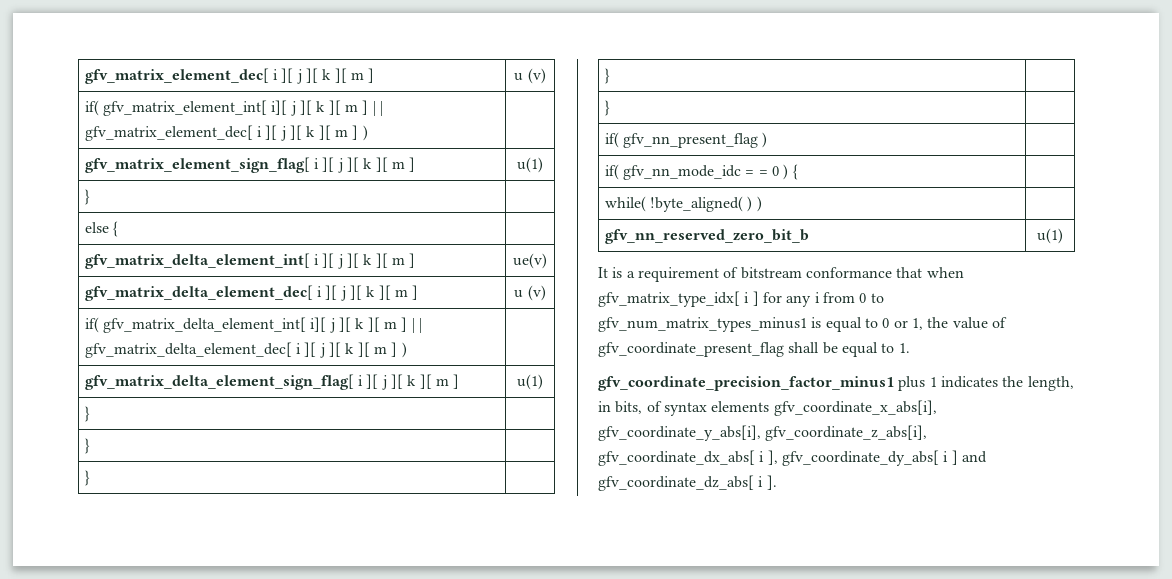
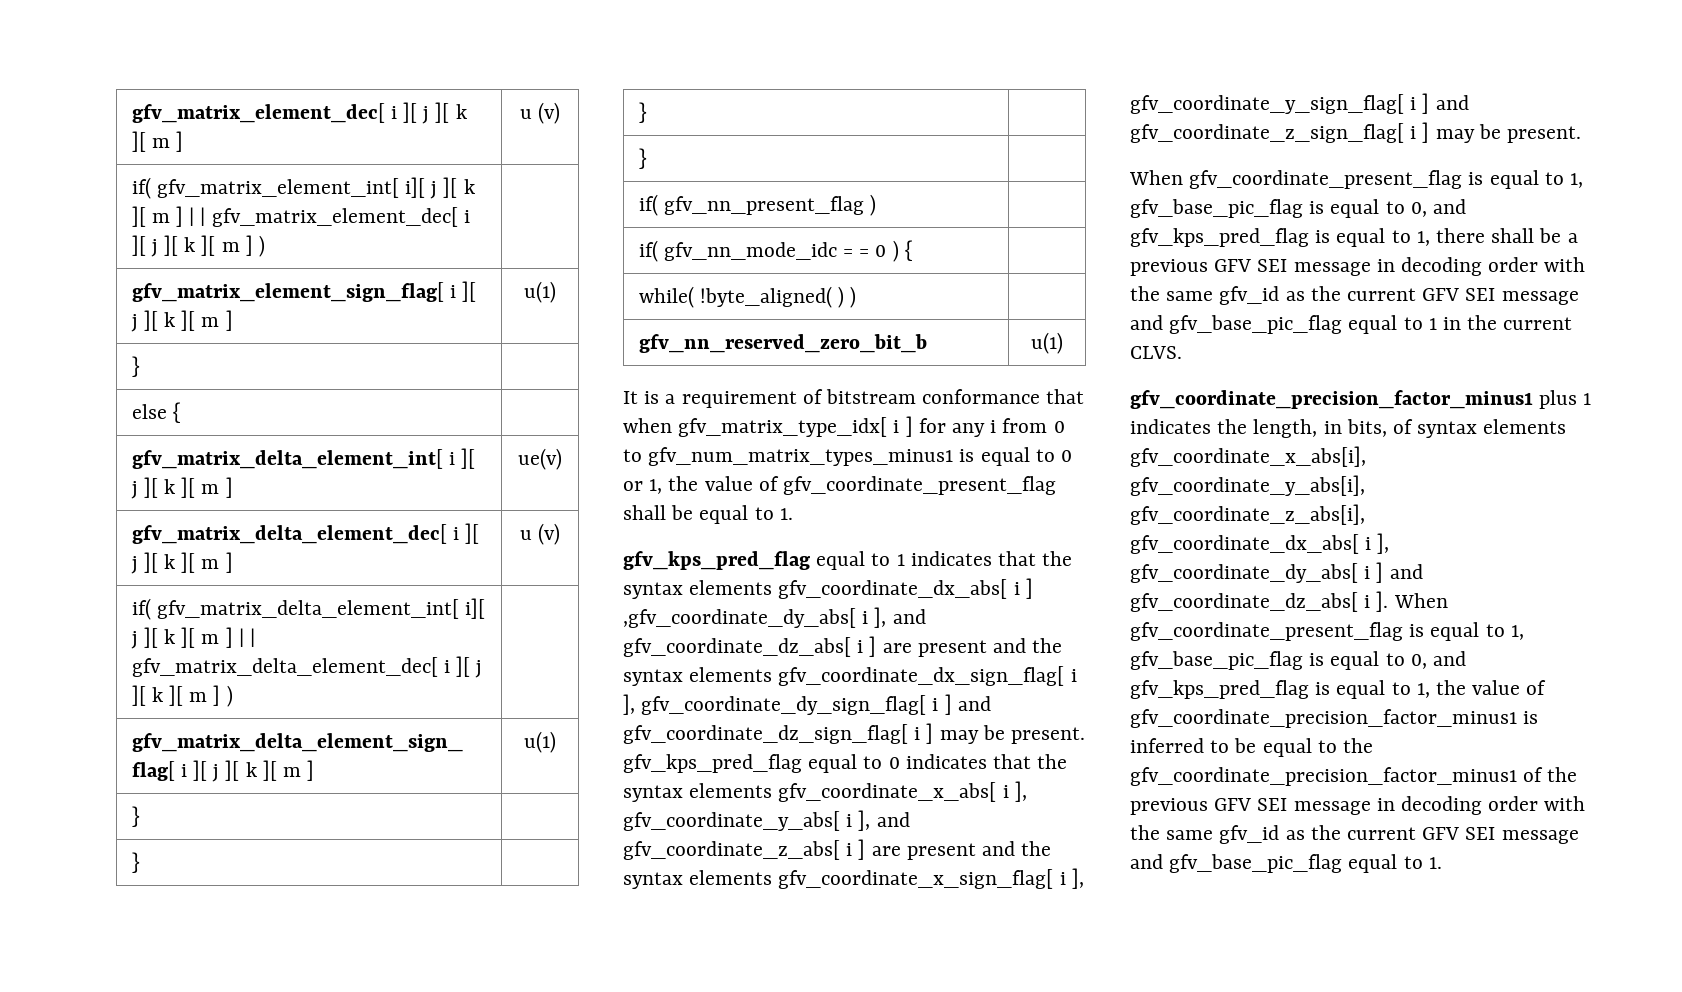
[604,100,610,116] // } | -> (647, 158) none
(910, 348) none -> [623,551,1073,570] [623,578,1033,599] [623,607,926,628] [623,636,1063,657] [623,666,1077,686] [623,694,991,715] [623,723,1086,744] [623,754,1068,773] [623,781,1027,802] [623,810,910,831] [623,839,1052,860] [623,868,1084,889] [1130,93,1469,114] [1130,122,1582,143] [1129,170,1584,189] [1130,199,1467,218] [1130,228,1578,247] [1130,257,1586,276] [1130,286,1579,305] [1130,315,1573,334] [1130,346,1182,359] // gfv_kps_pred_flag equal to 1 indicates that the syntax elements gfv_coordinate_dx_abs[ i ] ,gfv_coordinate_dy_abs[ i ], and gfv_coordinate_dz_abs[ i ] are present and the syntax elements gfv_coordinate_dx_sign_flag[ i ], gfv_coordinate_dy_sign_flag[ i ] and gfv_coordinate_dz_sign_flag[ i ] may be present. gfv_kps_pred_flag equal to 0 indicates that the syntax elements gfv_coordinate_x_abs[ i ], gfv_coordinate_y_abs[ i ], and gfv_coordinate_z_abs[ i ] are present and the syntax elements gfv_coordinate_x_sign_flag[ i ], gfv_coordinate_y_sign_flag[ i ] and gfv_coordinate_z_sign_flag[ i ] may be present. // When gfv_coordinate_present_flag is equal to 1, gfv_base_pic_flag is equal to 0, and gfv_kps_pred_flag is equal to 1, there shall be a previous GFV SEI message in decoding order with the same gfv_id as the current GFV SEI message and gfv_base_pic_flag equal to 1 in the current CLVS.
(777, 482) none -> [1393,593,1448,608] [1130,622,1524,641] [1130,651,1467,670] [1130,680,1547,699] [1130,709,1539,728] [1130,738,1374,757] [1130,767,1578,786] [1130,796,1586,815] [1130,825,1579,844] [1130,854,1442,873] When gfv_coordinate_present_flag is equal to 1, gfv_base_pic_flag is equal to 0, and gfv_kps_pred_flag is equal to 1, the value of gfv_coordinate_precision_factor_minus1 is inferred to be equal to the gfv_coordinate_precision_factor_minus1 of the previous GFV SEI message in decoding order with the same gfv_id as the current GFV SEI message and gfv_base_pic_flag equal to 1.

